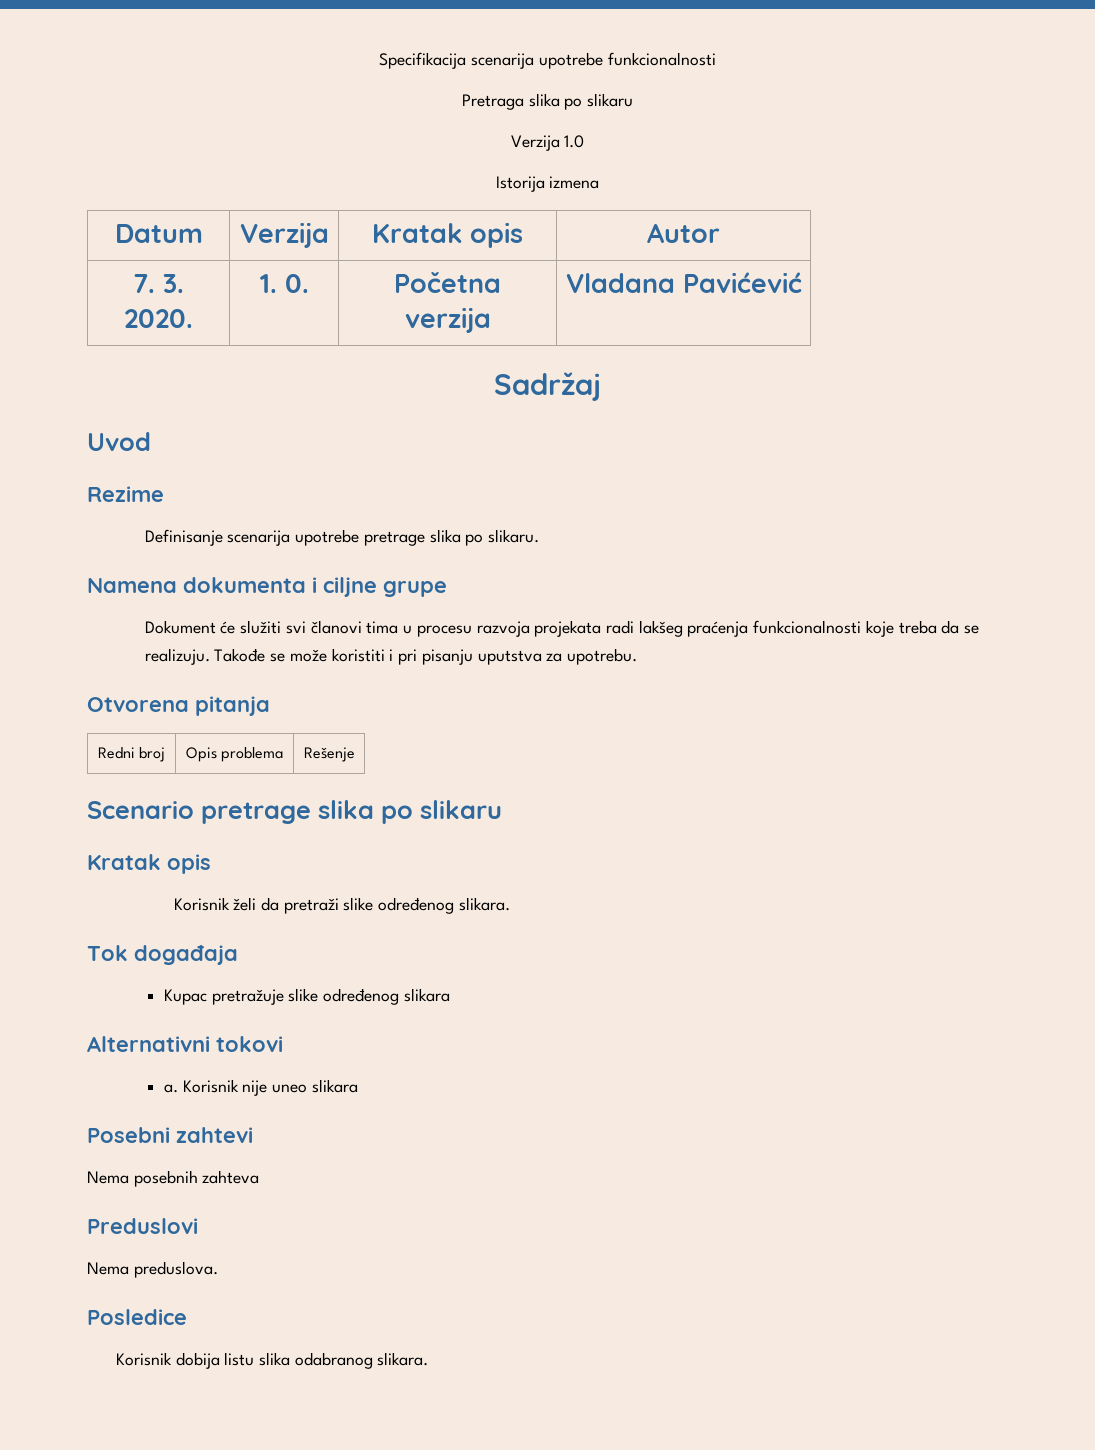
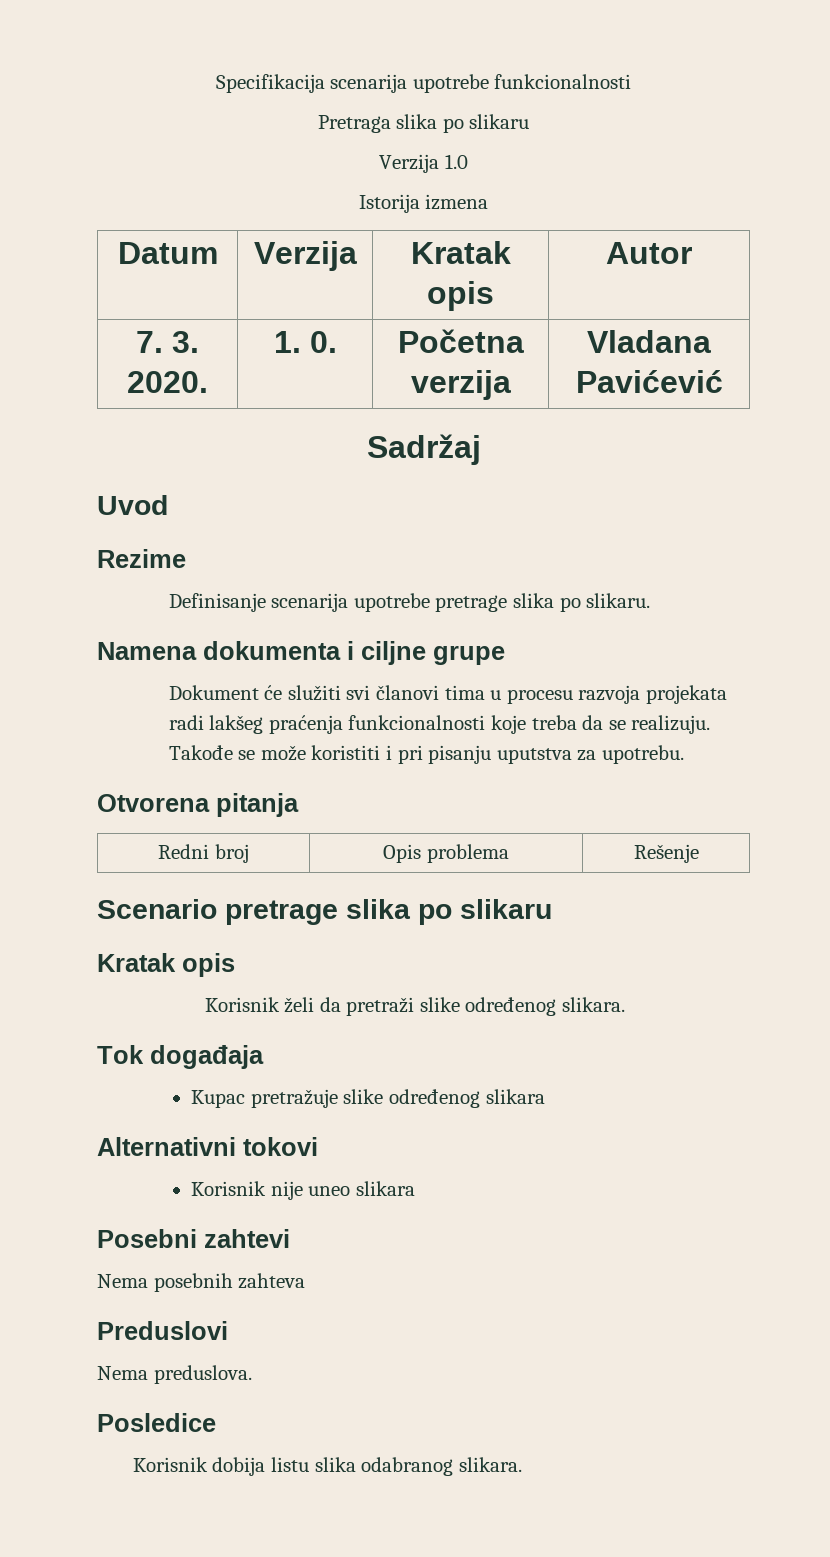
[163,1084,178,1093] a. -> (318, 1146) none

